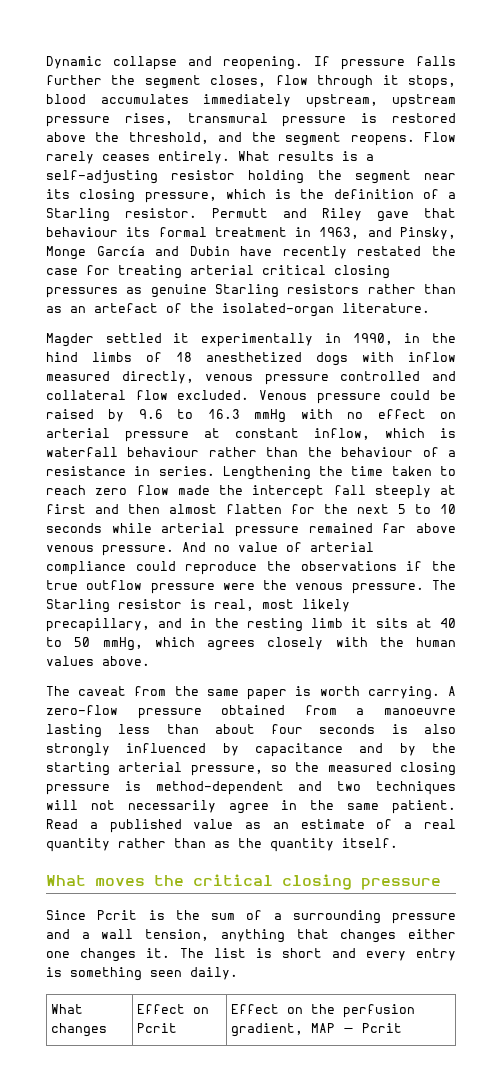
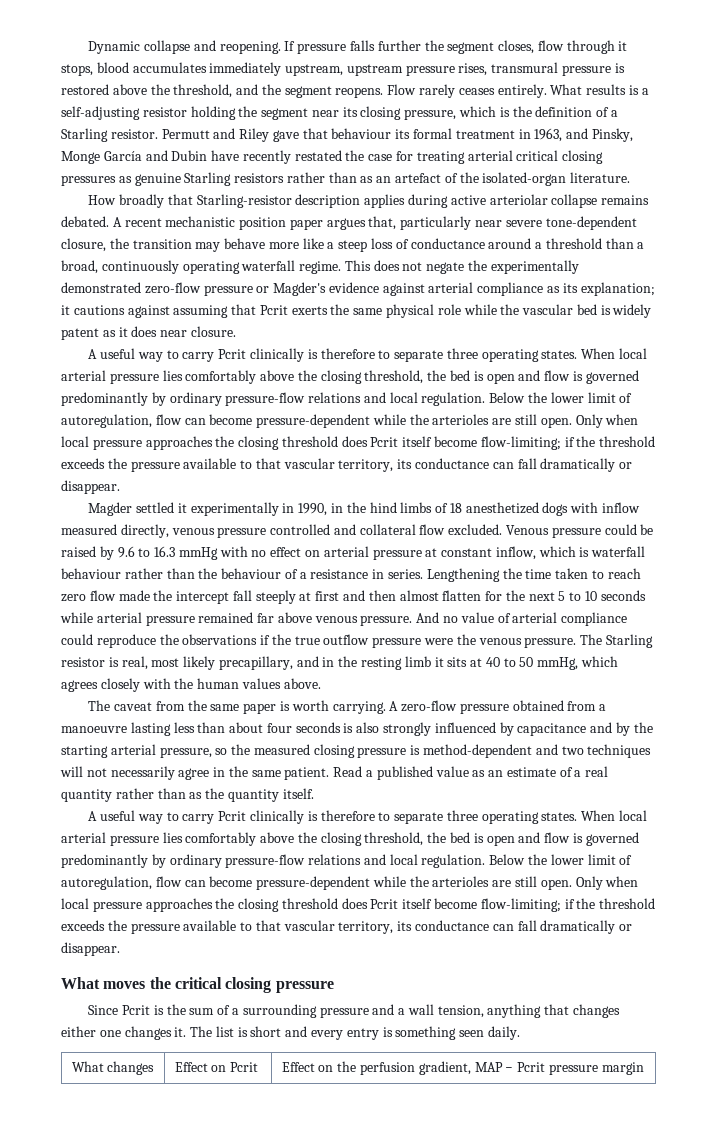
(430, 308) none -> [88,194,650,208] [61,216,637,230] [61,238,645,252] [61,260,579,274] [61,282,655,296] [61,304,652,318] [61,326,236,340] [88,348,647,362] [61,370,639,384] [61,392,633,406] [61,414,639,428] [61,436,656,450] [61,458,633,472] [61,480,120,494] // How broadly that Starling-resistor description applies during active arteriolar collapse remains debated. A recent mechanistic position paper argues that, particularly near severe tone-dependent closure, the transition may behave more like a steep loss of conductance around a threshold than a broad, continuously operating waterfall regime. This does not negate the experimentally demonstrated zero-flow pressure or Magder's evidence against arterial compliance as its explanation; it cautions against assuming that Pcrit exerts the same physical role while the vascular bed is widely patent as it does near closure. // A useful way to carry Pcrit clinically is therefore to separate three operating states. When local arterial pressure lies comfortably above the closing threshold, the bed is open and flow is governed predominantly by ordinary pressure-flow relations and local regulation. Below the lower limit of autoregulation, flow can become pressure-dependent while the arterioles are still open. Only when local pressure approaches the closing threshold does Pcrit itself become flow-limiting; if the threshold exceeds the pressure available to that vascular territory, its conductance can fall dramatically or disappear.
(398, 843) none -> [88,810,647,824] [61,832,639,846] [61,854,633,868] [61,876,639,890] [61,898,656,912] [61,920,633,934] [61,942,120,956] // A useful way to carry Pcrit clinically is therefore to separate three operating states. When local arterial pressure lies comfortably above the closing threshold, the bed is open and flow is governed predominantly by ordinary pressure-flow relations and local regulation. Below the lower limit of autoregulation, flow can become pressure-dependent while the arterioles are still open. Only when local pressure approaches the closing threshold does Pcrit itself become flow-limiting; if the threshold exceeds the pressure available to that vascular territory, its conductance can fall dramatically or disappear.
(403, 1028) none -> [548,1062,644,1075] pressure margin

